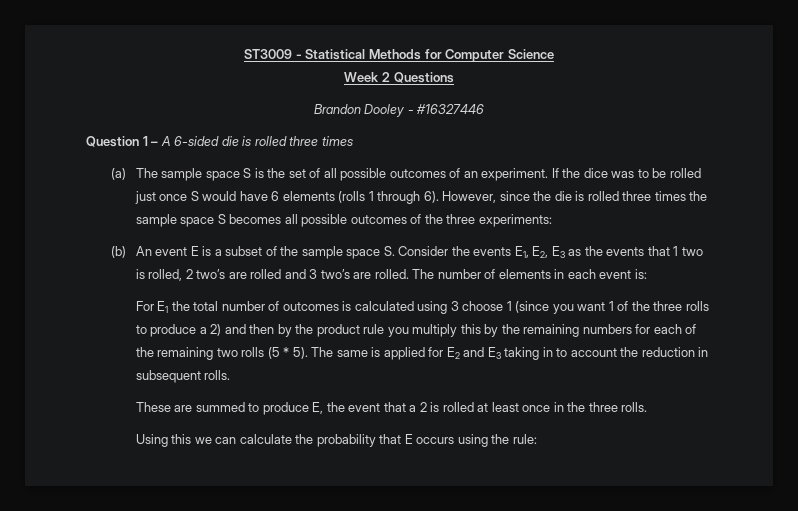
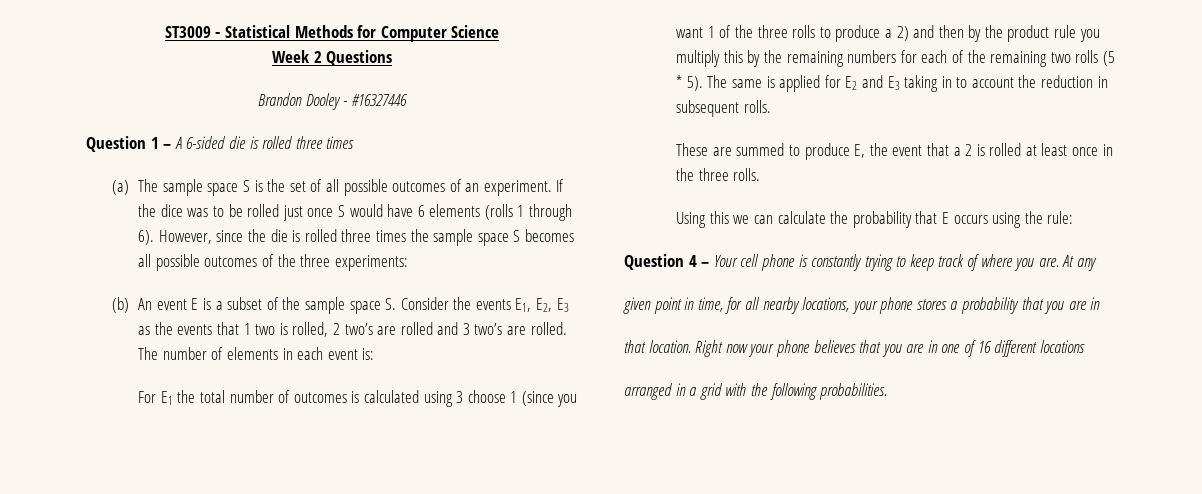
(537, 439) none -> [624,254,1098,271] [623,297,1101,314] [624,340,1085,357] [624,383,888,400] // Question 4 – Your cell phone is constantly trying to keep track of where you are. At any // given point in time, for all nearby locations, your phone stores a probability that you are in // that location. Right now your phone believes that you are in one of 16 different locations // arranged in a grid with the following probabilities.

